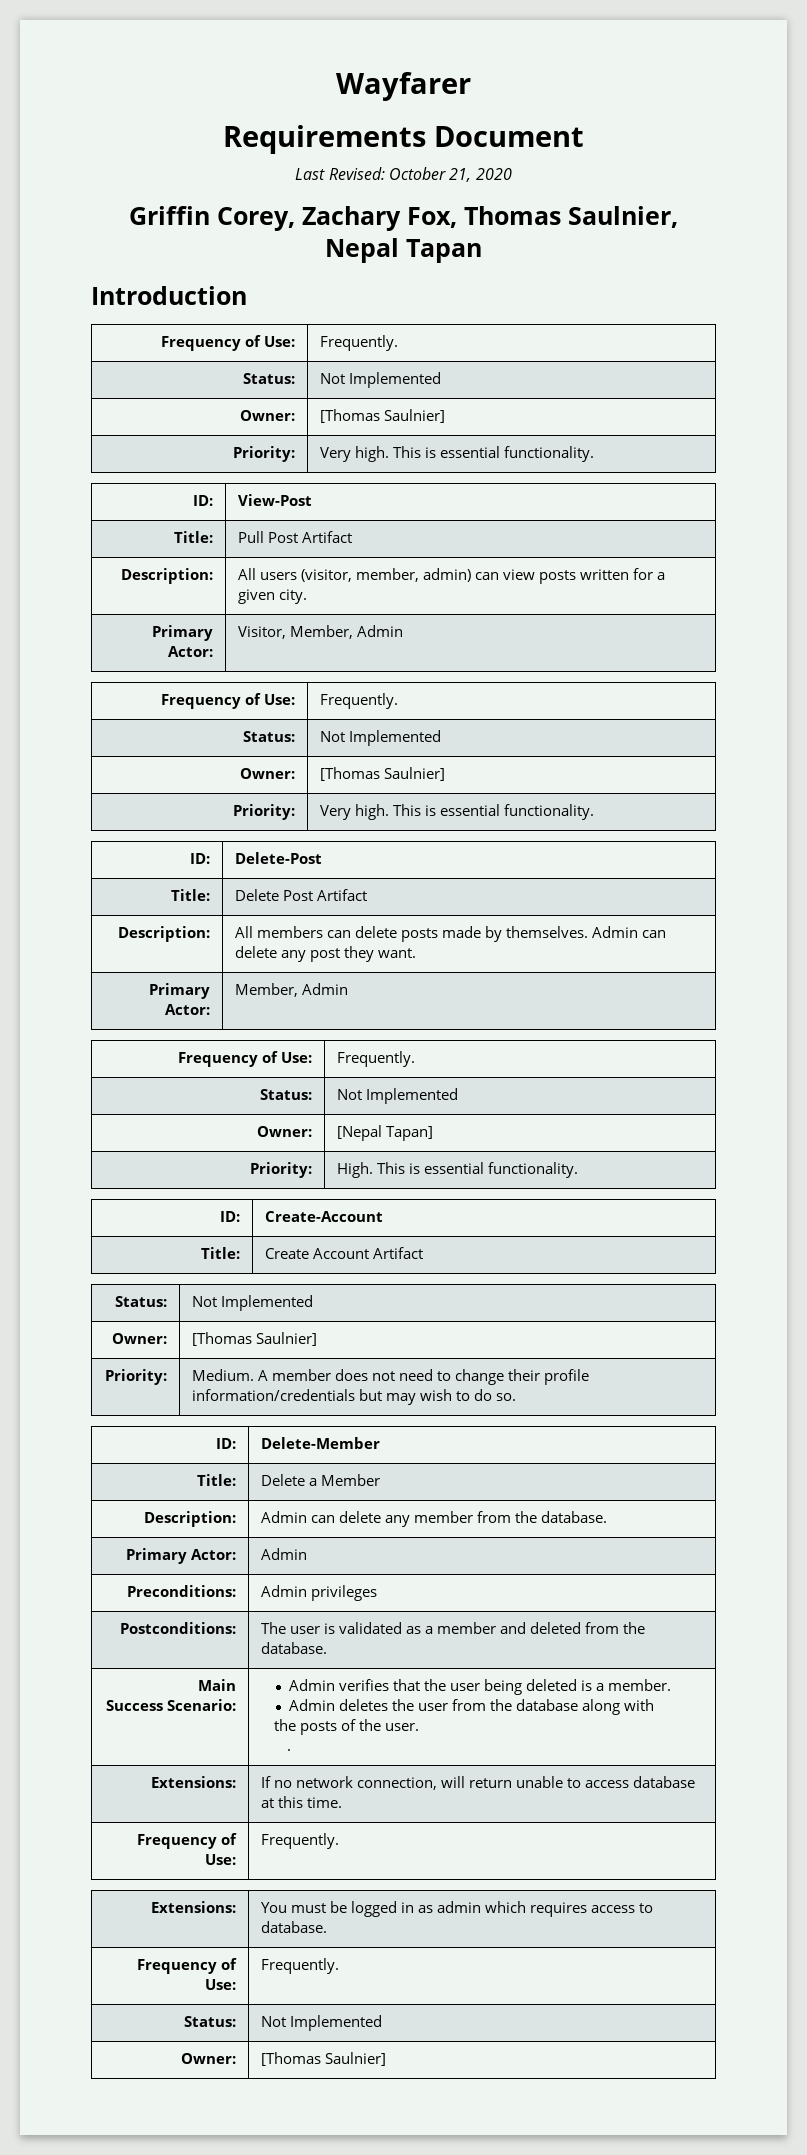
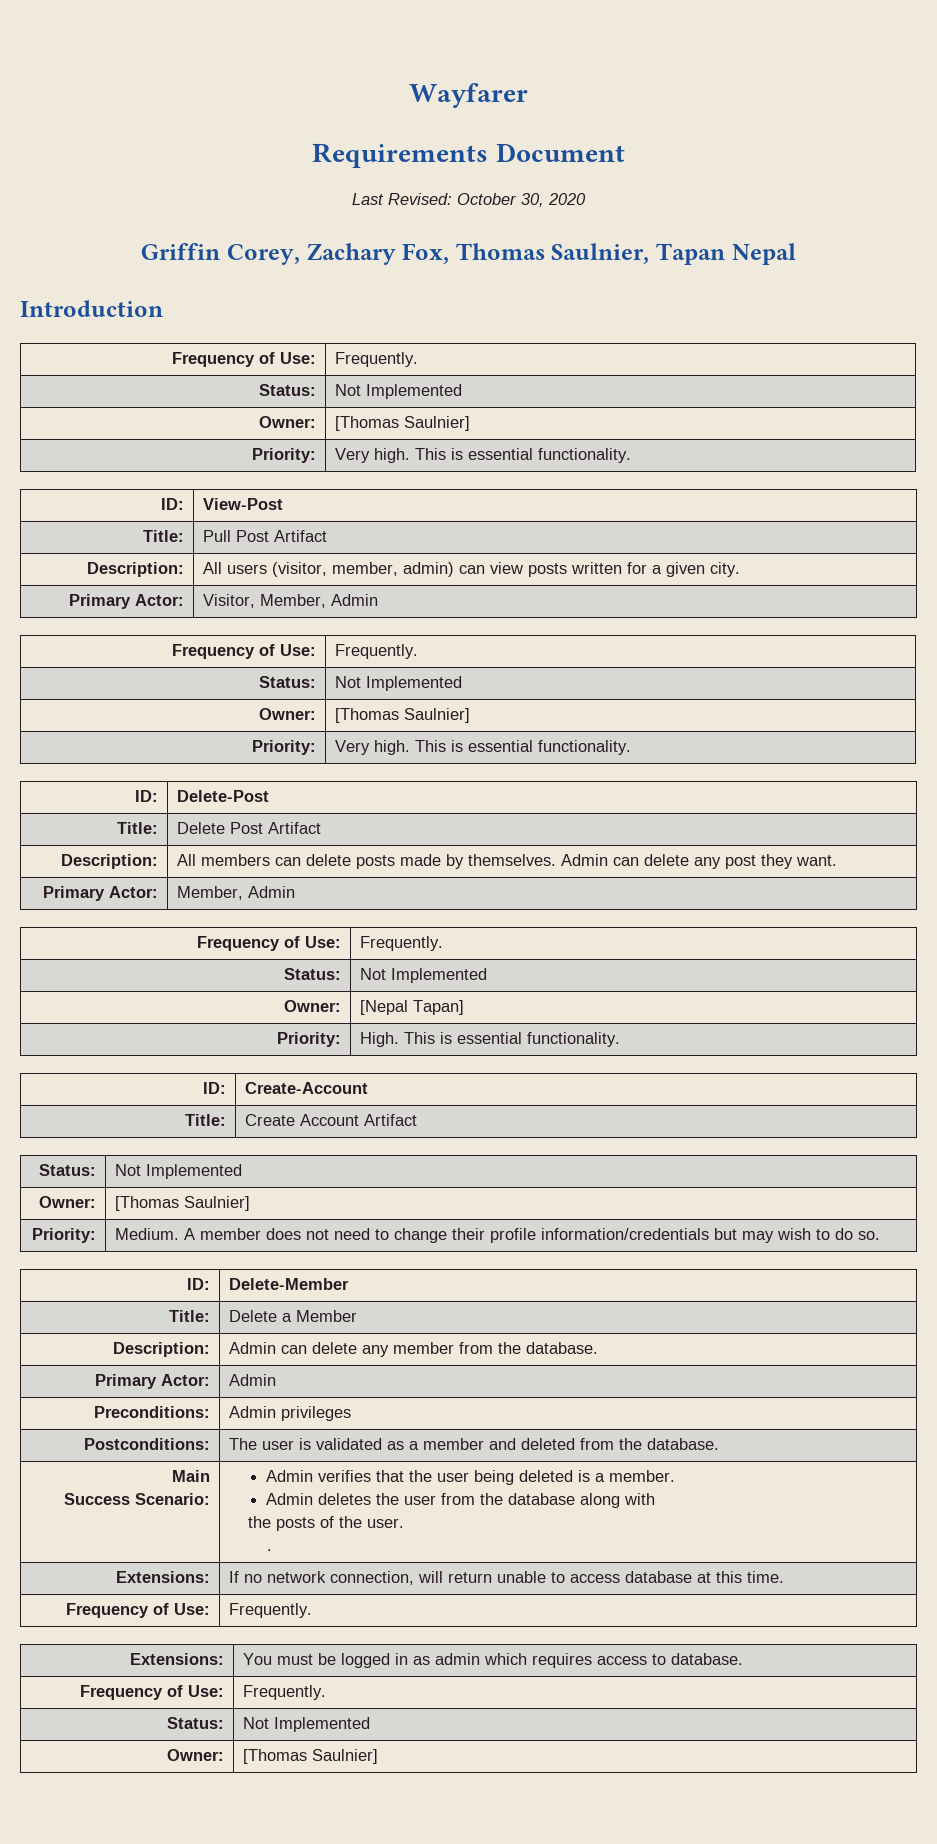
[449,168,472,182] 21, -> [521,193,544,207] 30,
(678, 217) none -> [656,243,726,265] Tapan
[406,239,483,263] Tapan -> (796, 254) none

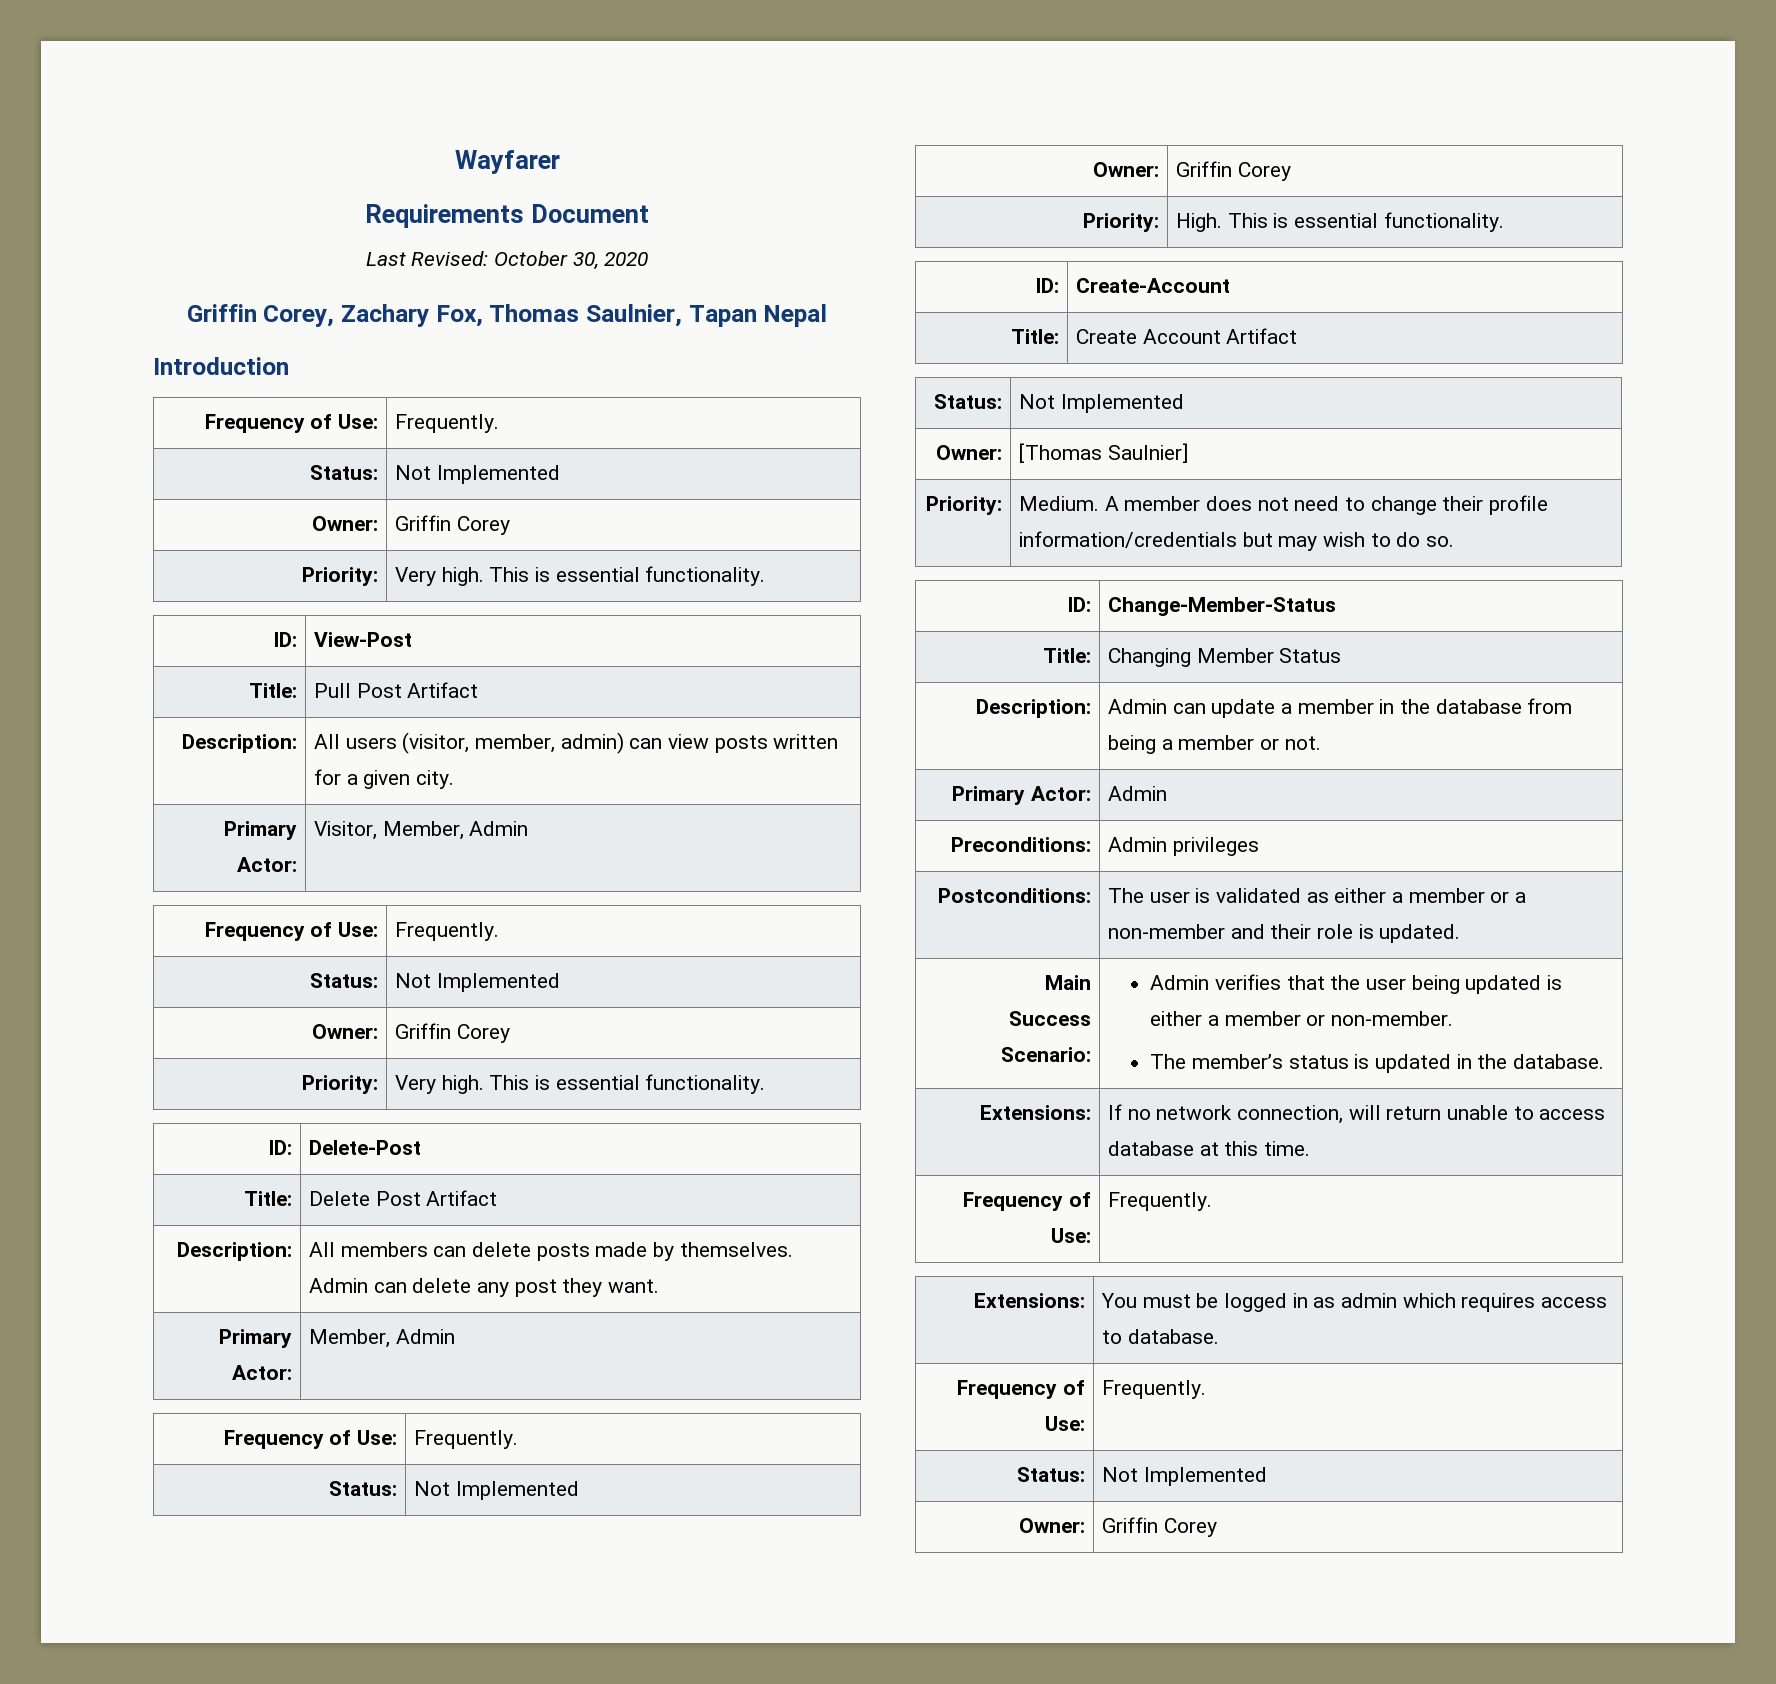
[334,416,470,431] [Thomas Saulnier] -> [395,515,510,535] Griffin Corey
[334,708,470,723] [Thomas Saulnier] -> [395,1023,510,1043] Griffin Corey
[359,1000,464,1015] [Nepal Tapan] -> [1176,161,1291,181] Griffin Corey
[228,1278,349,1290] [169,1310,211,1322] [228,1310,292,1322] Delete-Member // Title: | Delete a -> [1108,597,1337,616] [1042,648,1091,663] [1108,648,1192,667] Change-Member-Status // Title: | Changing
(357, 1316) none -> [1279,648,1342,663] Status
[311,1342,598,1357] delete any member from the database. -> [1211,698,1573,718] [1108,735,1321,754] update a member in the database from being a member or not.
[408,1438,719,1450] a member and deleted from the database. -> [1334,888,1527,903] [1108,924,1461,943] either a member or a non-member and their role is updated.
[518,1470,675,1482] [265,1493,655,1508] [247,1516,404,1531] [266,1549,272,1551] deleted is a member. // Admin deletes the user from the database along with // the posts of the user. // . -> [1465,975,1562,994] [1150,1011,1453,1026] [1150,1054,1604,1073] updated is either a member or non-member. // The member’s status is updated in the database.
[242,1749,378,1764] [Thomas Saulnier] -> [1102,1517,1217,1537] Griffin Corey

